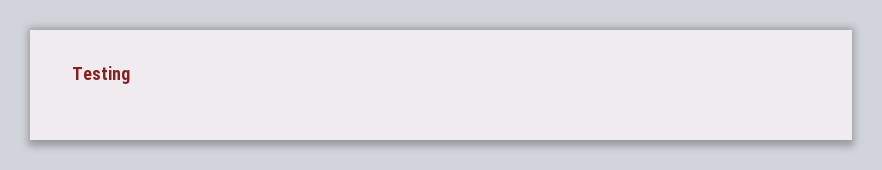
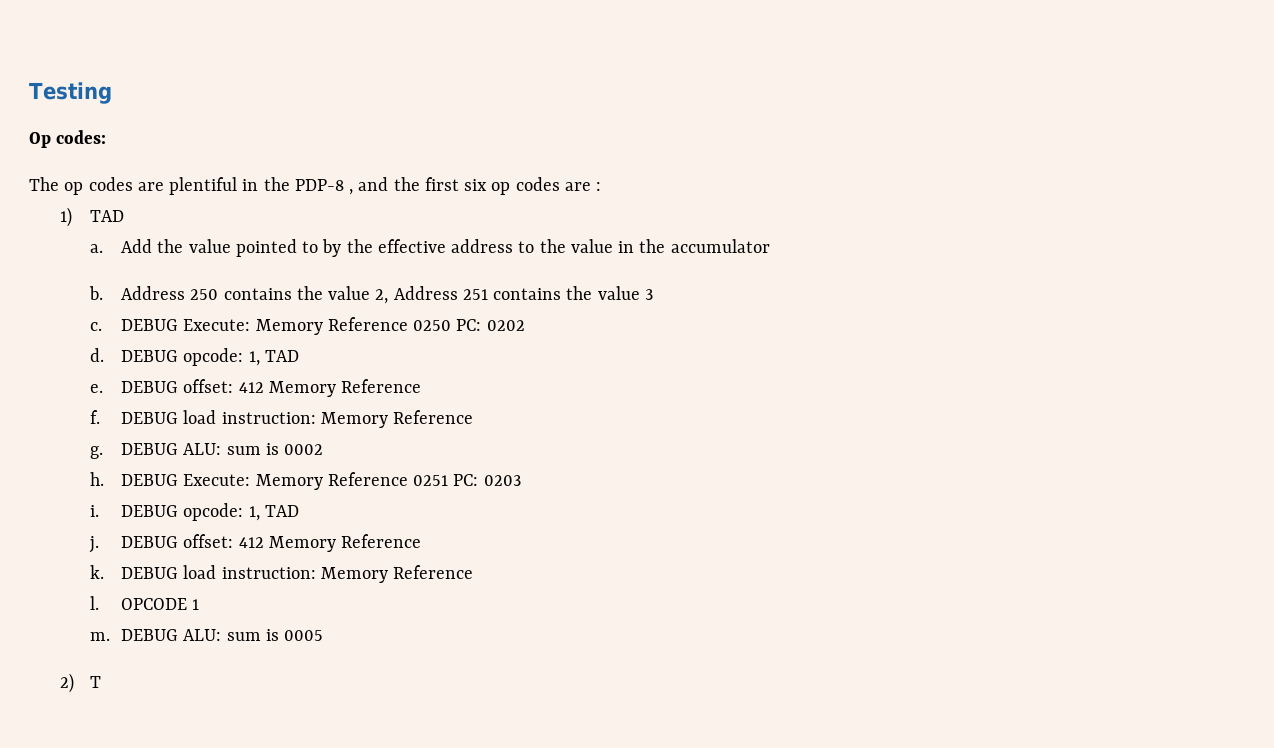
(130, 75) none -> [29,130,107,148] [29,177,602,195] [59,207,125,227] [90,239,770,257] [89,286,653,304] [90,317,525,335] [90,348,299,366] [90,379,422,397] [90,410,474,428] [90,443,324,459] [90,472,521,490] [90,503,299,521] [89,534,422,553] [90,565,474,583] [90,596,200,610] [90,629,324,641] [59,673,102,693] // Op codes: // The op codes are plentiful in the PDP-8 , and the first six op codes are : // 1) TAD // a. Add the value pointed to by the effective address to the value in the accumulator // b. Address 250 contains the value 2, Address 251 contains the value 3 // c. DEBUG Execute: Memory Reference 0250 PC: 0202 // d. DEBUG opcode: 1, TAD // e. DEBUG offset: 412 Memory Reference // f. DEBUG load instruction: Memory Reference // g. DEBUG ALU: sum is 0002 // h. DEBUG Execute: Memory Reference 0251 PC: 0203 // i. DEBUG opcode: 1, TAD // j. DEBUG offset: 412 Memory Reference // k. DEBUG load instruction: Memory Reference // l. OPCODE 1 // m. DEBUG ALU: sum is 0005 // 2) T

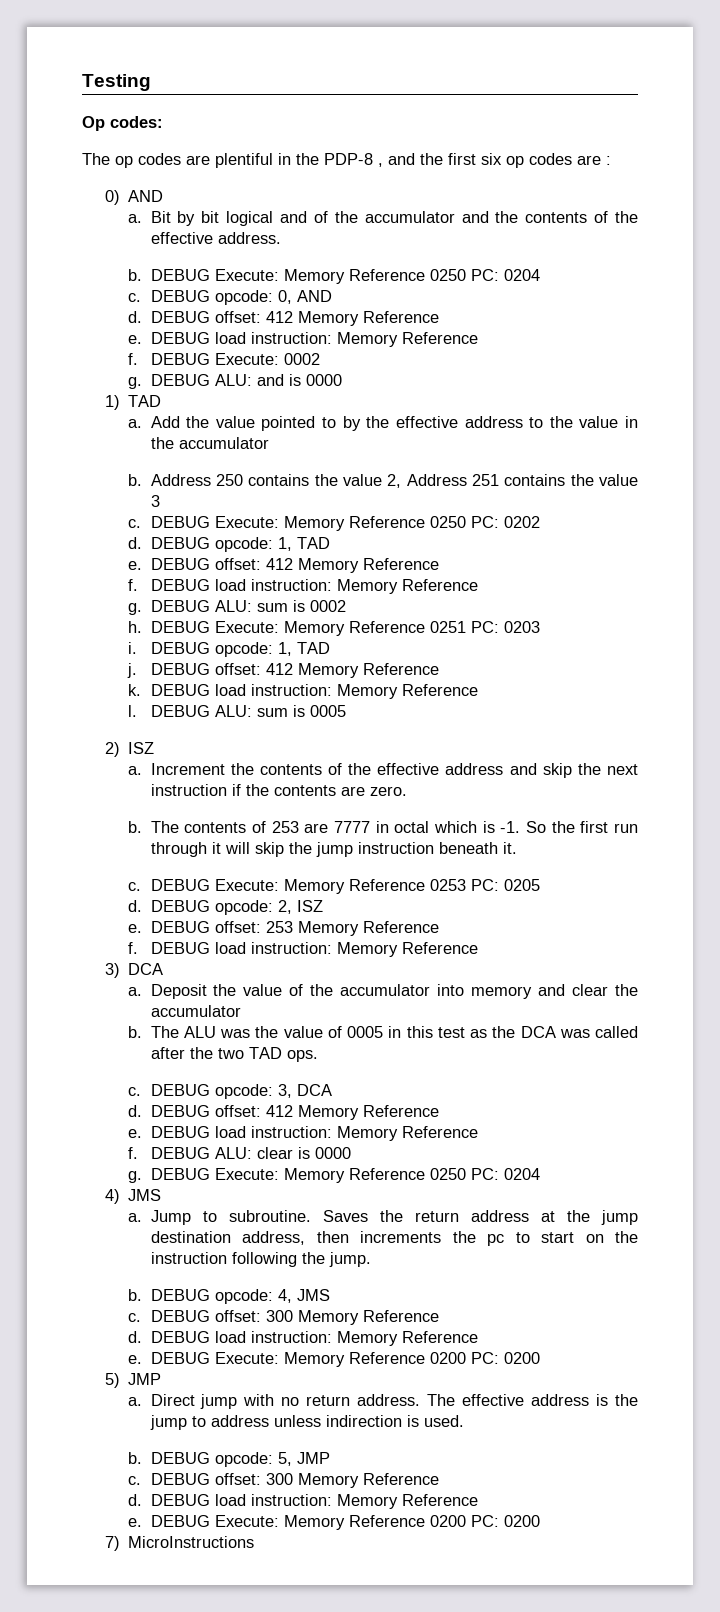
(602, 186) none -> [104,190,164,205] [127,211,638,226] [150,232,281,244] [127,269,540,284] [127,290,332,305] [127,311,439,326] [127,332,478,347] [127,353,320,365] [127,374,342,389] // 0) AND // a. Bit by bit logical and of the accumulator and the contents of the effective address. // b. DEBUG Execute: Memory Reference 0250 PC: 0204 // c. DEBUG opcode: 0, AND // d. DEBUG offset: 412 Memory Reference // e. DEBUG load instruction: Memory Reference // f. DEBUG Execute: 0002 // g. DEBUG ALU: and is 0000
[120,598,200,610] [90,632,111,641] OPCODE 1 // m. -> (137, 711) none
[90,676,102,688] T -> [128,742,155,754] [127,763,638,778] [150,784,407,796] [127,821,639,833] [150,842,517,857] [127,879,540,894] [127,900,323,915] [127,921,439,936] [127,942,478,957] [104,963,164,978] [127,984,638,999] [150,1005,241,1017] [127,1026,638,1038] [150,1047,318,1062] [127,1084,332,1099] [127,1105,439,1120] [127,1126,478,1141] [127,1147,351,1159] [127,1168,540,1183] [104,1189,162,1204] [127,1210,639,1225] [150,1231,639,1246] [150,1252,371,1267] [127,1289,330,1304] [127,1310,439,1325] [127,1331,478,1346] [127,1352,540,1367] [104,1373,162,1388] [127,1394,638,1409] [149,1415,464,1430] [127,1452,330,1467] [127,1473,439,1488] [127,1494,478,1509] [127,1515,540,1530] [104,1536,255,1551] ISZ // a. Increment the contents of the effective address and skip the next instruction if the contents are zero. // b. The contents of 253 are 7777 in octal which is -1. So the first run through it will skip the jump instruction beneath it. // c. DEBUG Execute: Memory Reference 0253 PC: 0205 // d. DEBUG opcode: 2, ISZ // e. DEBUG offset: 253 Memory Reference // f. DEBUG load instruction: Memory Reference // 3) DCA // a. Deposit the value of the accumulator into memory and clear the accumulator // b. The ALU was the value of 0005 in this test as the DCA was called after the two TAD ops. // c. DEBUG opcode: 3, DCA // d. DEBUG offset: 412 Memory Reference // e. DEBUG load instruction: Memory Reference // f. DEBUG ALU: clear is 0000 // g. DEBUG Execute: Memory Reference 0250 PC: 0204 // 4) JMS // a. Jump to subroutine. Saves the return address at the jump destination address, then increments the pc to start on the instruction following the jump. // b. DEBUG opcode: 4, JMS // c. DEBUG offset: 300 Memory Reference // d. DEBUG load instruction: Memory Reference // e. DEBUG Execute: Memory Reference 0200 PC: 0200 // 5) JMP // a. Direct jump with no return address. The effective address is the jump to address unless indirection is used. // b. DEBUG opcode: 5, JMP // c. DEBUG offset: 300 Memory Reference // d. DEBUG load instruction: Memory Reference // e. DEBUG Execute: Memory Reference 0200 PC: 0200 // 7) MicroInstructions

